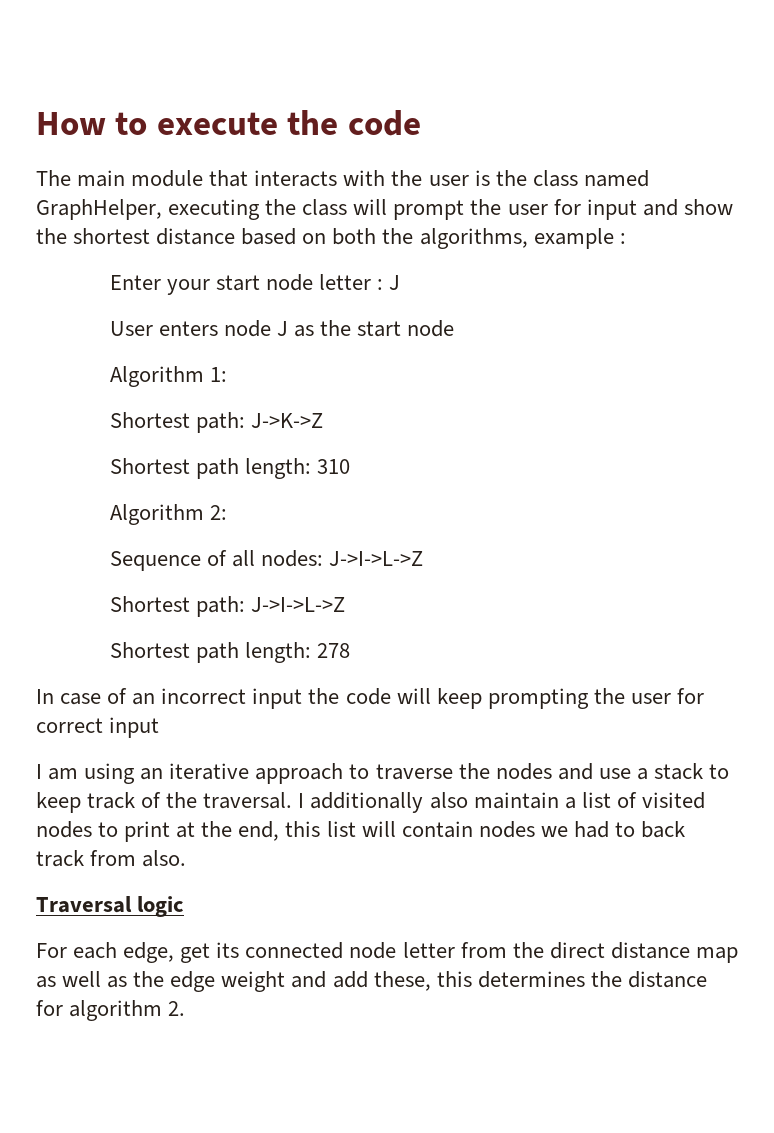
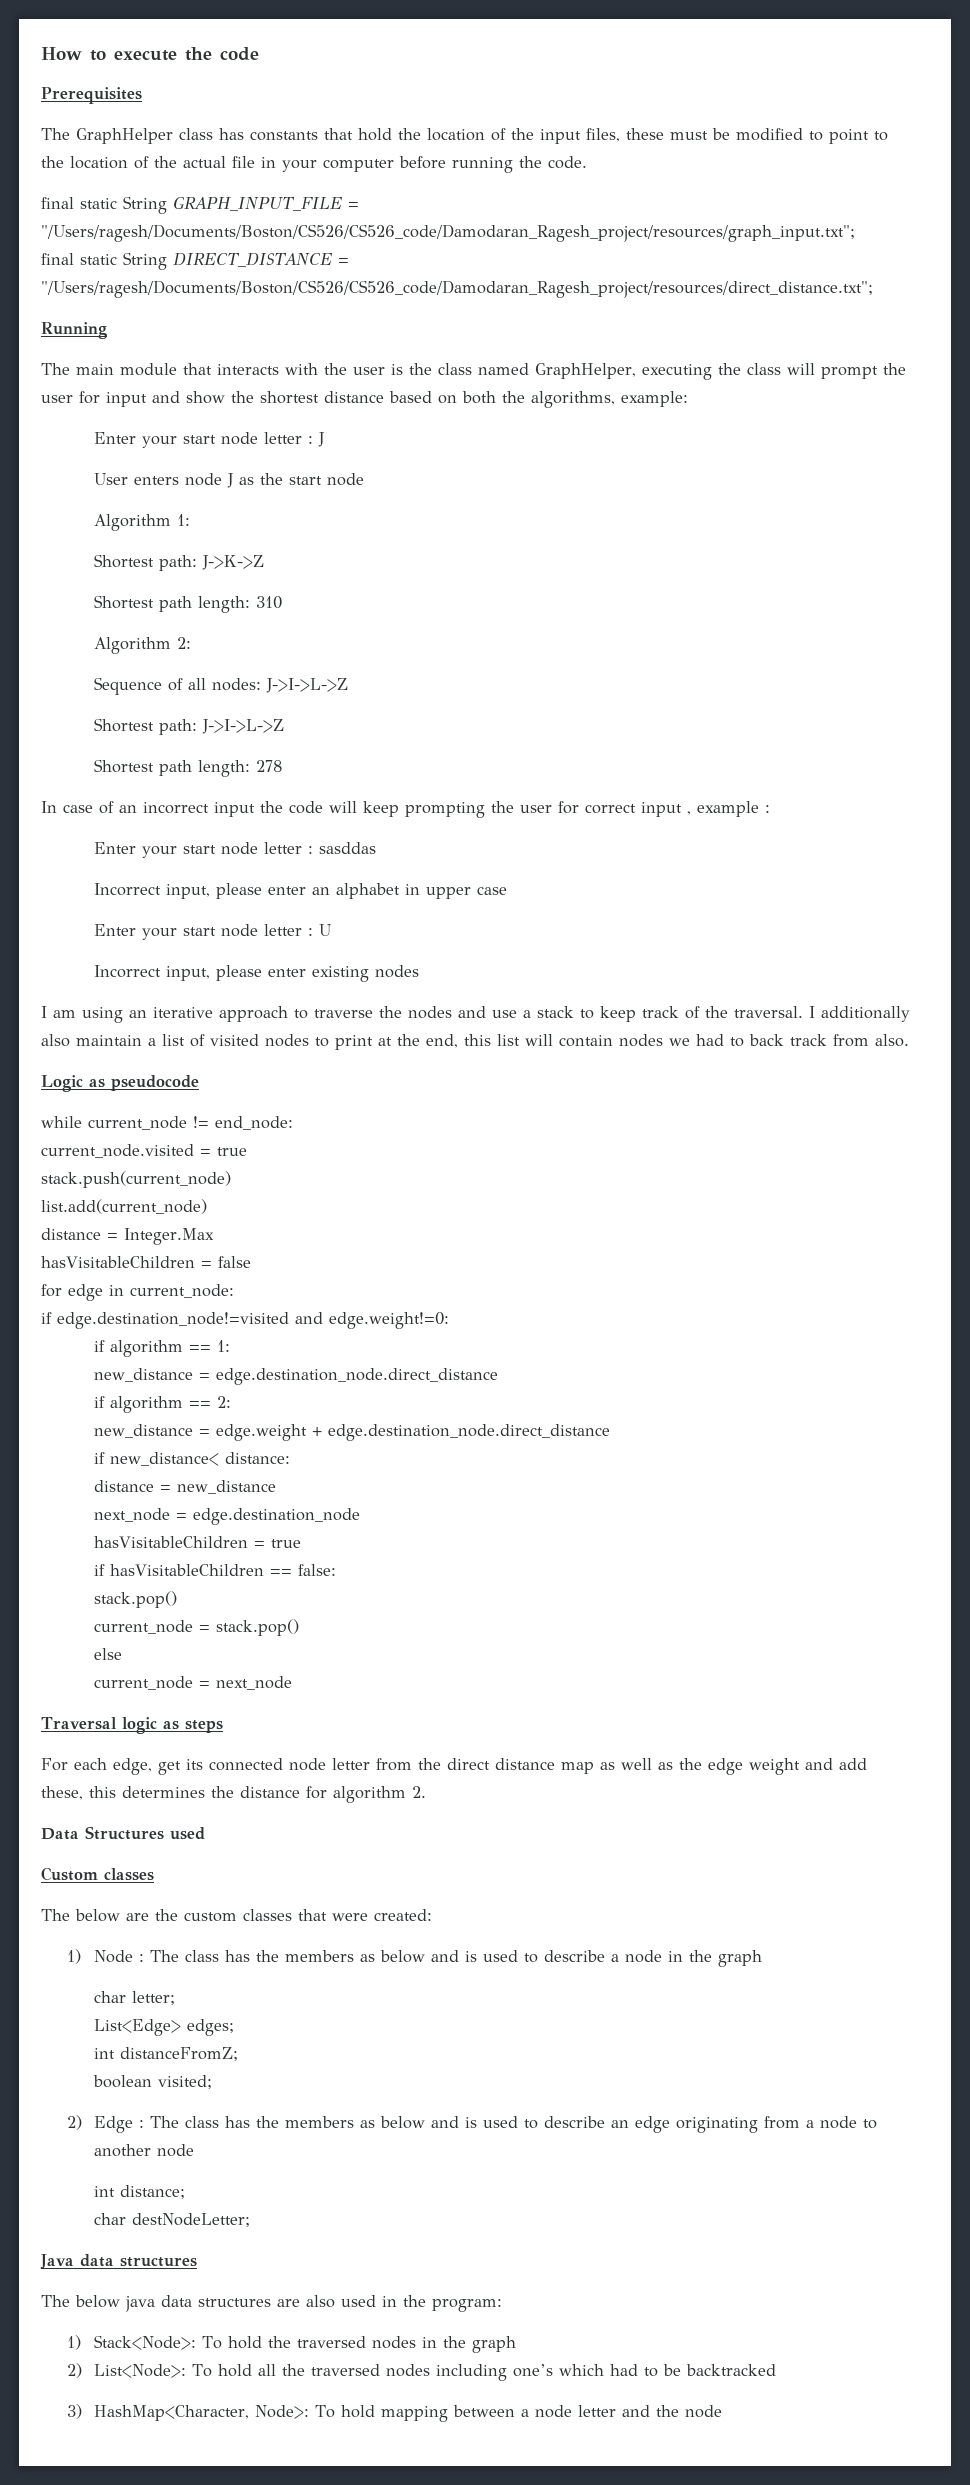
(421, 123) none -> [41,87,142,104] [41,128,888,144] [41,156,587,173] [41,196,359,214] [41,224,855,242] [41,252,349,270] [41,280,873,298] [41,322,107,339] // Prerequisites // The GraphHelper class has constants that hold the location of the input files, these must be modified to point to the location of the actual file in your computer before running the code. // final static String GRAPH_INPUT_FILE = "/Users/ragesh/Documents/Boston/CS526/CS526_code/Damodaran_Ragesh_project/resources/graph_input.txt"; // final static String DIRECT_DISTANCE = "/Users/ragesh/Documents/Boston/CS526/CS526_code/Damodaran_Ragesh_project/resources/direct_distance.txt"; // Running
[533,228,626,249] example : -> [621,391,688,407] example:
(160, 727) none -> [687,801,770,817] [93,842,376,858] [93,883,507,899] [93,924,331,940] [93,965,419,982] , example : // Enter your start node letter : sasddas // Incorrect input, please enter an alphabet in upper case // Enter your start node letter : U // Incorrect input, please enter existing nodes
(187, 858) none -> [41,1075,199,1092] [41,1116,293,1130] [41,1144,247,1158] [41,1171,231,1188] [41,1199,207,1214] [41,1228,214,1245] [41,1256,251,1268] [41,1284,234,1301] [41,1312,449,1329] [93,1340,230,1357] [93,1368,498,1385] [93,1396,231,1413] [93,1424,610,1441] [93,1452,290,1466] [93,1480,276,1494] [93,1508,360,1525] [93,1536,301,1548] [93,1564,336,1576] [93,1591,177,1608] [93,1619,299,1636] [93,1648,122,1660] [93,1676,292,1690] // Logic as pseudocode // while current_node != end_node: // current_node.visited = true // stack.push(current_node) // list.add(current_node) // distance = Integer.Max // hasVisitableChildren = false // for edge in current_node: // if edge.destination_node!=visited and edge.weight!=0: // if algorithm == 1: // new_distance = edge.destination_node.direct_distance // if algorithm == 2: // new_distance = edge.weight + edge.destination_node.direct_distance // if new_distance< distance: // distance = new_distance // next_node = edge.destination_node // hasVisitableChildren = true // if hasVisitableChildren == false: // stack.pop() // current_node = stack.pop() // else // current_node = next_node
(185, 906) none -> [162,1720,223,1733] as steps
(186, 1008) none -> [41,1826,205,1840] [41,1867,154,1881] [41,1909,432,1922] [67,1949,762,1967] [93,1991,175,2005] [93,2019,234,2036] [93,2047,238,2061] [92,2075,212,2089] [67,2115,877,2133] [93,2144,194,2157] [93,2185,185,2199] [93,2213,250,2227] [40,2254,197,2269] [41,2295,502,2312] [67,2335,516,2353] [67,2363,776,2381] [67,2404,722,2422] // Data Structures used // Custom classes // The below are the custom classes that were created: // 1) Node : The class has the members as below and is used to describe a node in the graph // char letter; // List<Edge> edges; // int distanceFromZ; // boolean visited; // 2) Edge : The class has the members as below and is used to describe an edge originating from a node to another node // int distance; // char destNodeLetter; // Java data structures // The below java data structures are also used in the program: // 1) Stack<Node>: To hold the traversed nodes in the graph // 2) List<Node>: To hold all the traversed nodes including one’s which had to be backtracked // 3) HashMap<Character, Node>: To hold mapping between a node letter and the node

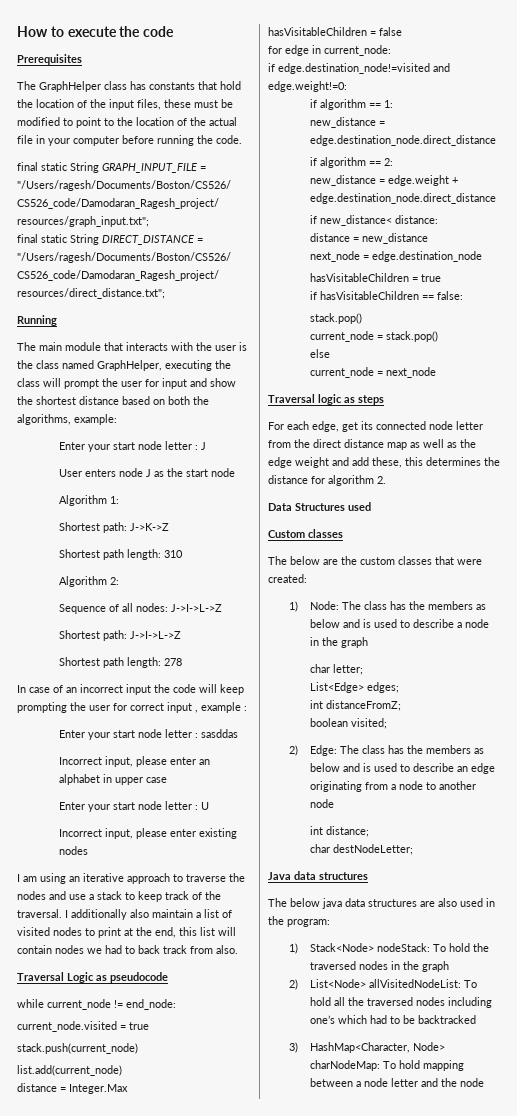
(909, 1040) none -> [17,972,64,981] Traversal
[93,1950,144,1963] Node : -> [310,601,340,610] Node:
[93,2116,144,2133] Edge : -> [310,745,338,756] Edge:
[93,2335,196,2350] Stack<Node>: -> [310,943,431,952] Stack<Node> nodeStack:
[93,2364,186,2378] List<Node>: -> [310,979,462,988] List<Node> allVisitedNodeList:
[254,2405,309,2419] Node>: -> [413,1042,446,1051] [310,1060,381,1071] Node> charNodeMap:

